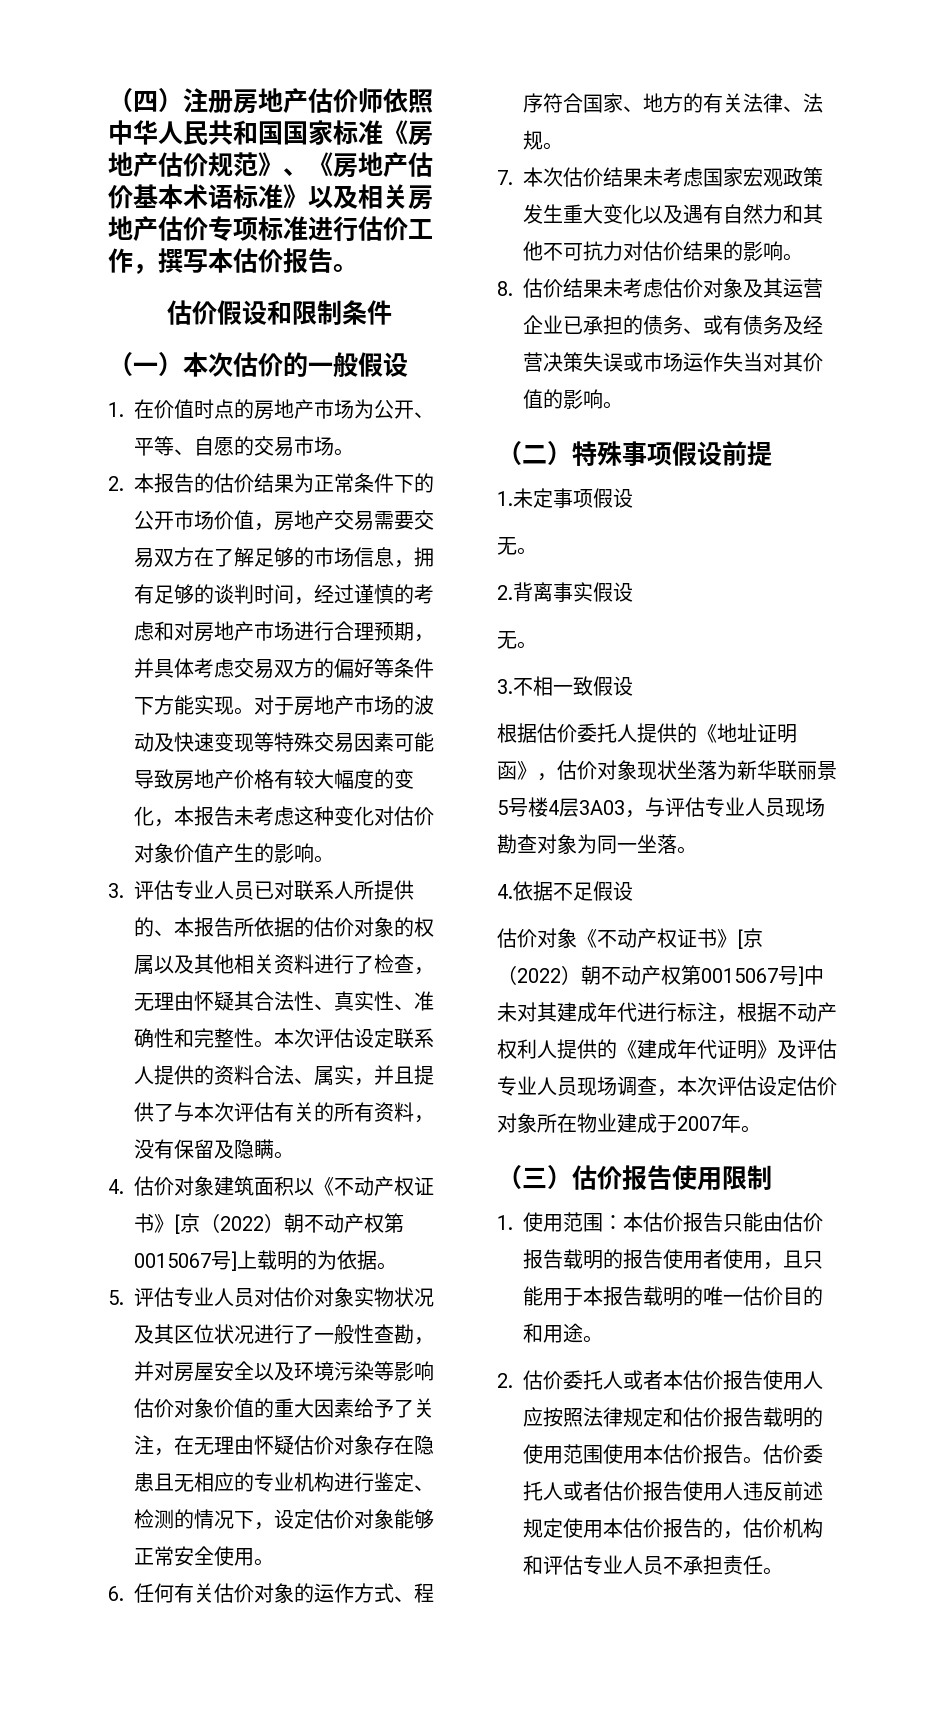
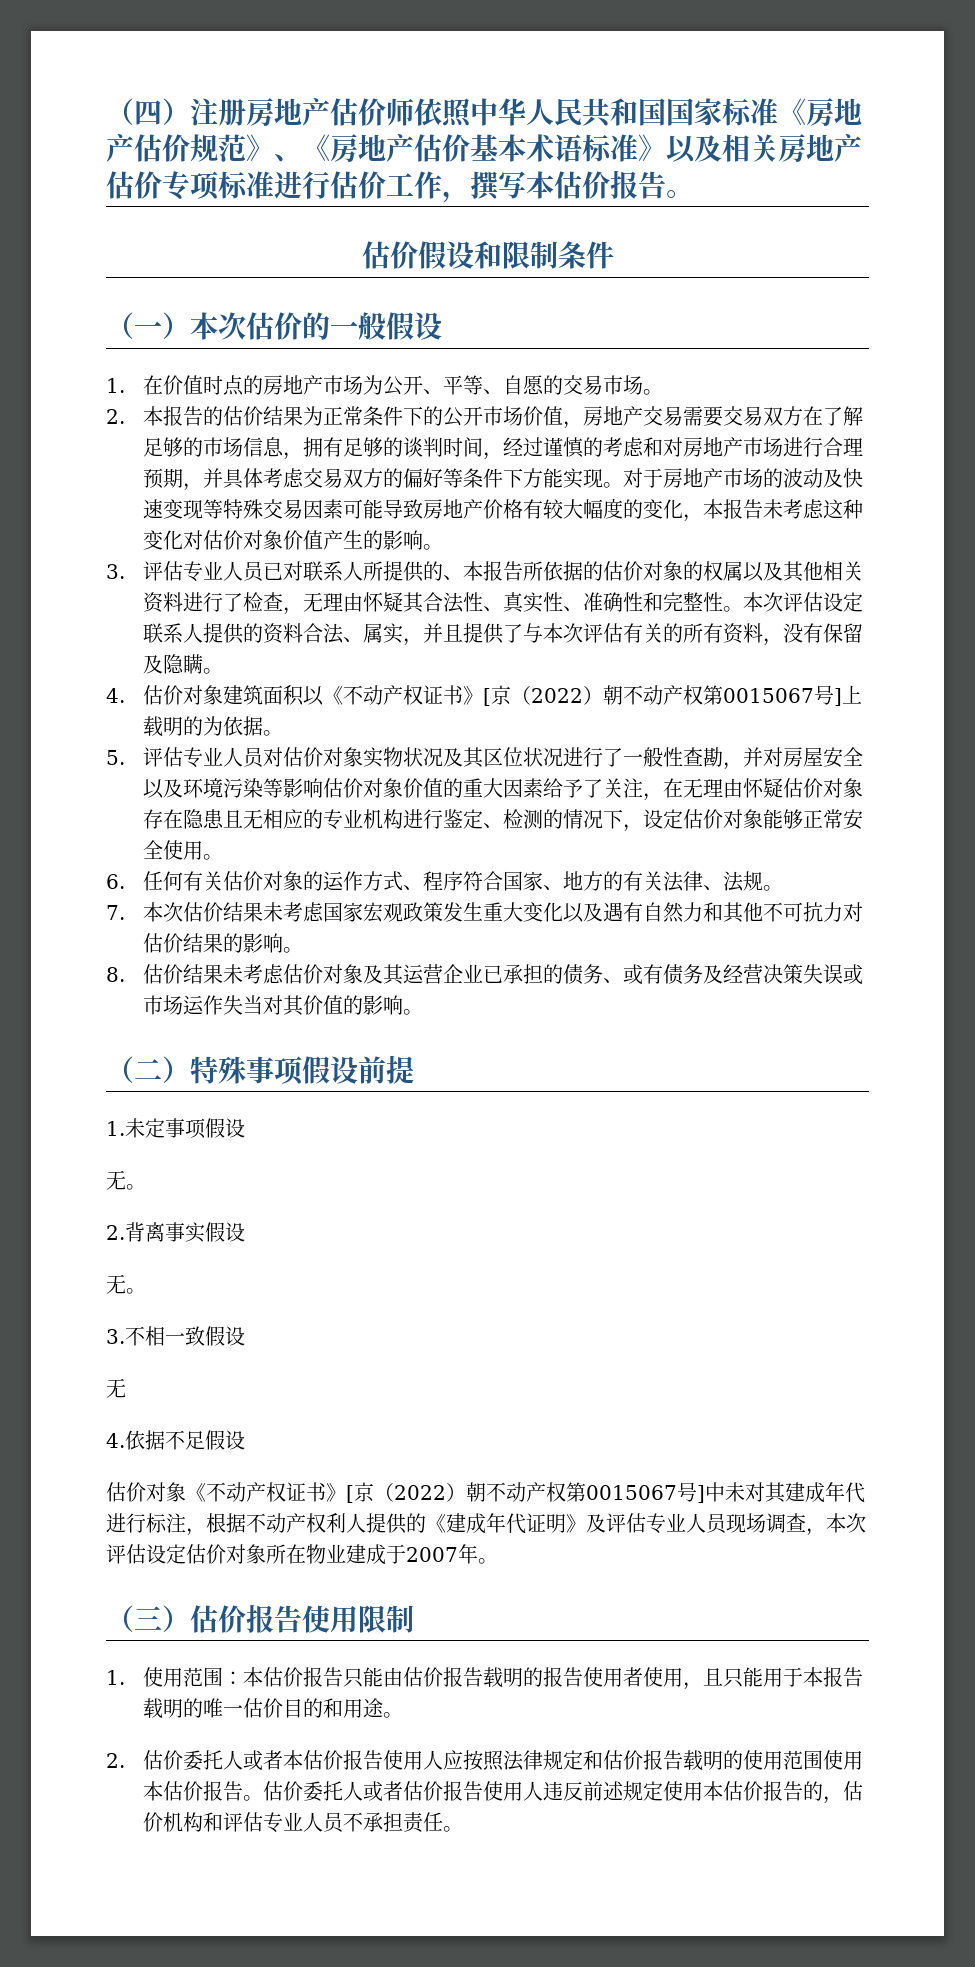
[497,723,797,743] [497,760,837,781] [497,797,825,818] [497,834,697,854] 根据估价委托人提供的《地址证明函》，估价对象现状坐落为新华联丽景5号楼4层3A03，与评估专业人员现场勘查对象为同一坐落。 -> [106,1378,126,1398] 无

